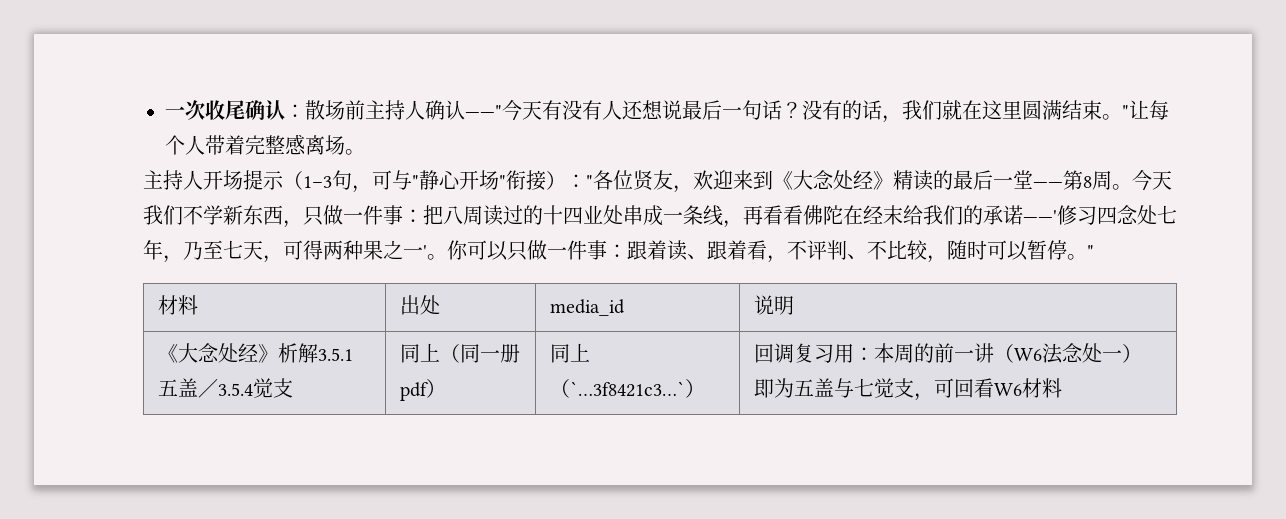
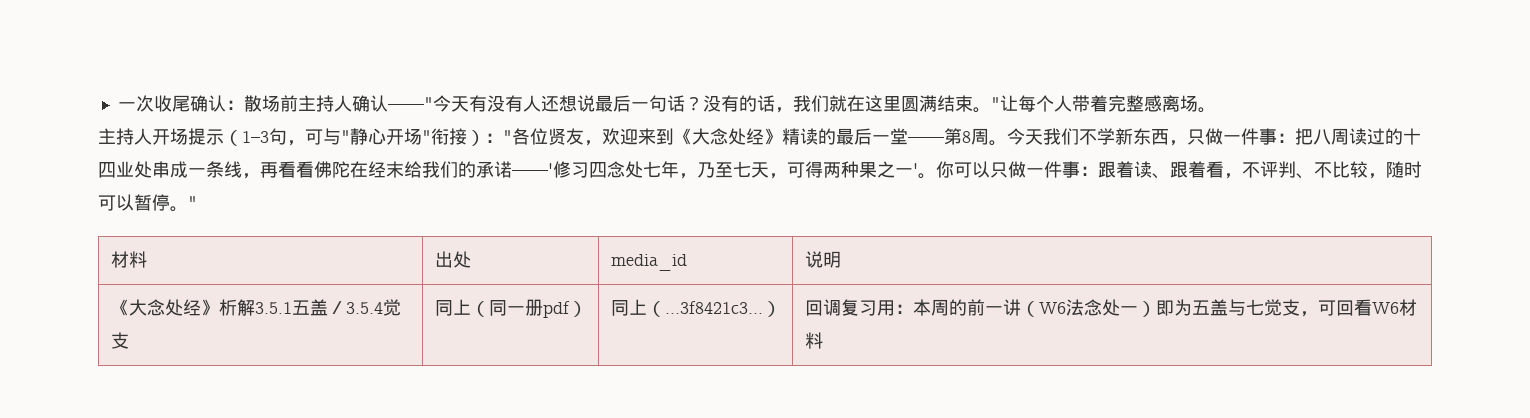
[570,381,686,397] `…3f8421c3…` -> [664,301,763,314] …3f8421c3…

